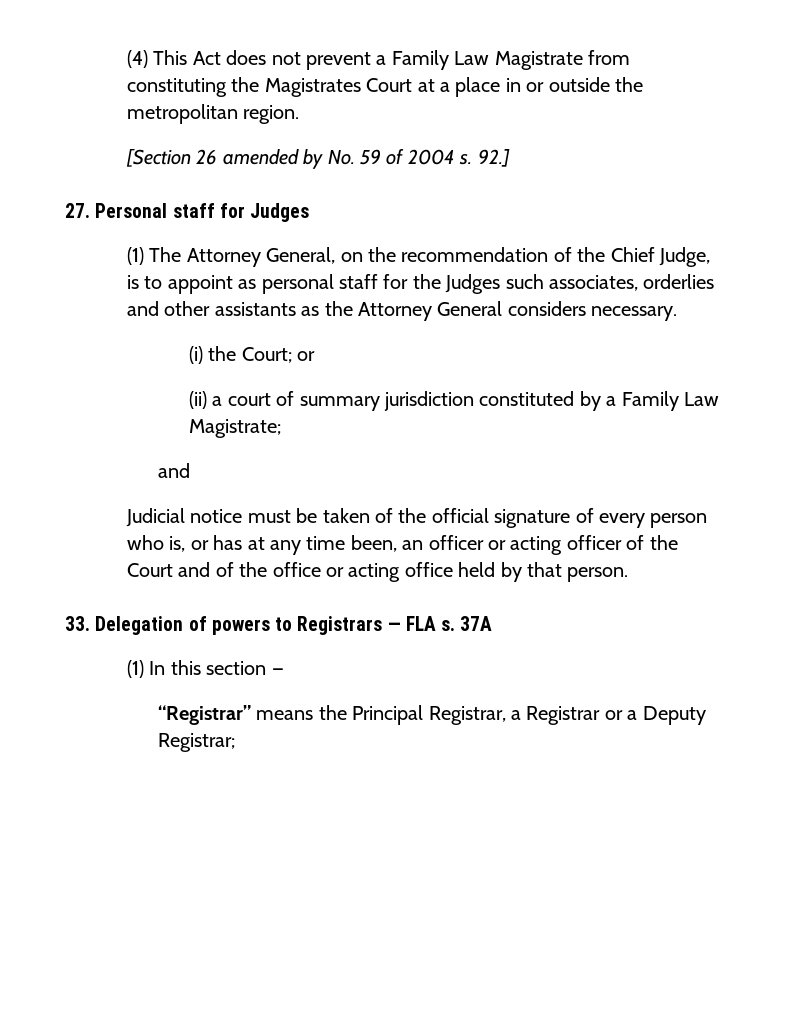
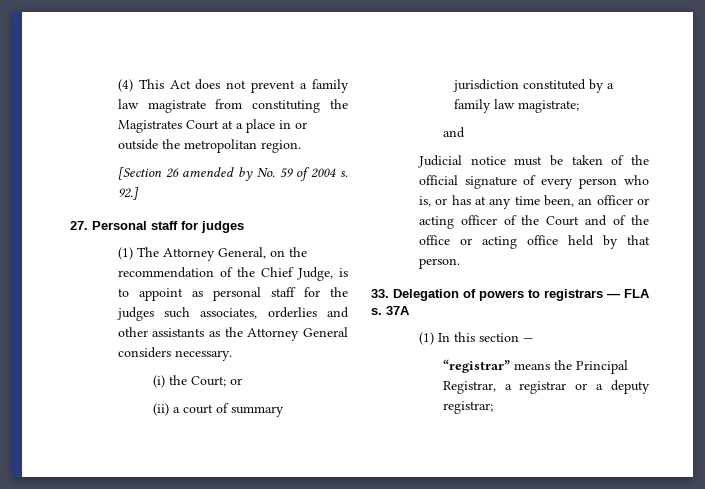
[391,50,583,70] Family Law Magistrate -> [312,79,349,93] [117,99,206,113] family law magistrate
[250,203,310,222] Judges -> [201,221,244,233] judges
[445,274,501,294] Judges -> [116,307,154,321] judges
[621,391,719,411] [189,419,282,438] Family Law Magistrate; -> [454,99,580,113] family law magistrate;
[297,616,383,635] Registrars -> [544,289,603,301] registrars
[158,705,252,725] “Registrar” -> [442,359,510,373] “registrar”
[526,706,601,725] Registrar -> [519,381,567,394] registrar
[642,706,706,725] [158,733,236,752] Deputy Registrar; -> [611,380,650,394] [442,401,493,414] deputy registrar;

